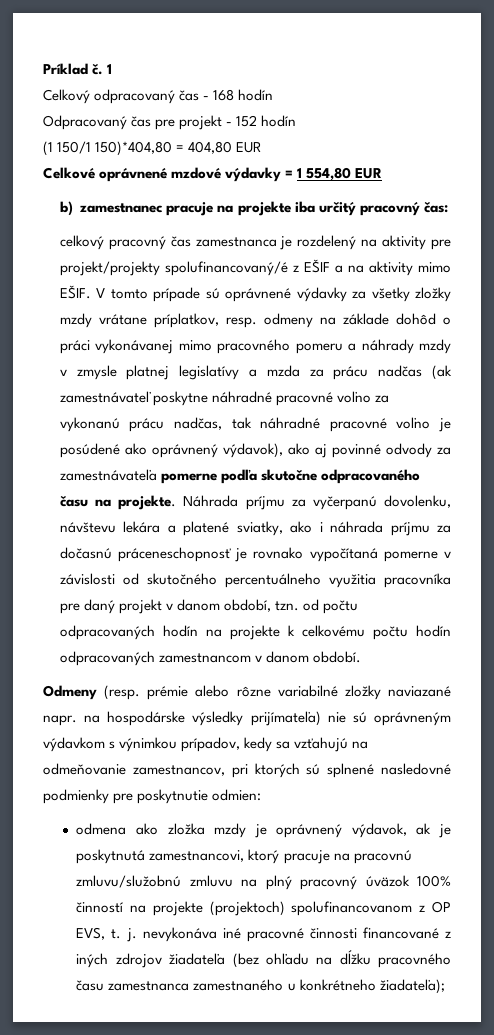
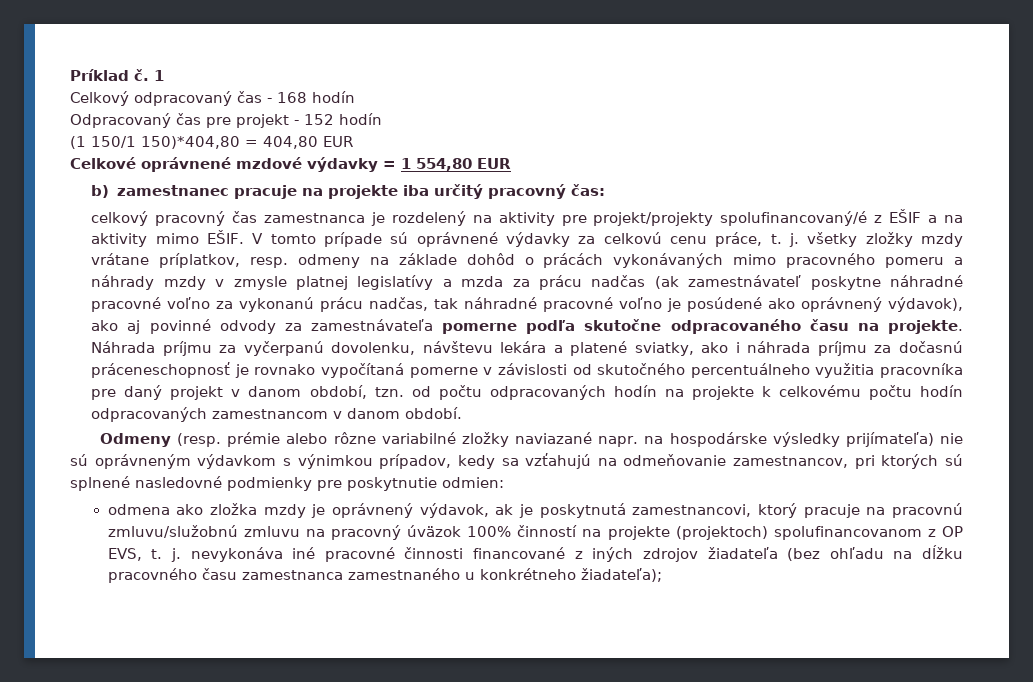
(367, 295) none -> [603,232,799,247] celkovú cenu práce, t. j.
[59,339,174,354] práci vykonávanej -> [543,253,724,268] prácách vykonávaných
[265,875,292,890] plný -> (325, 533) none

